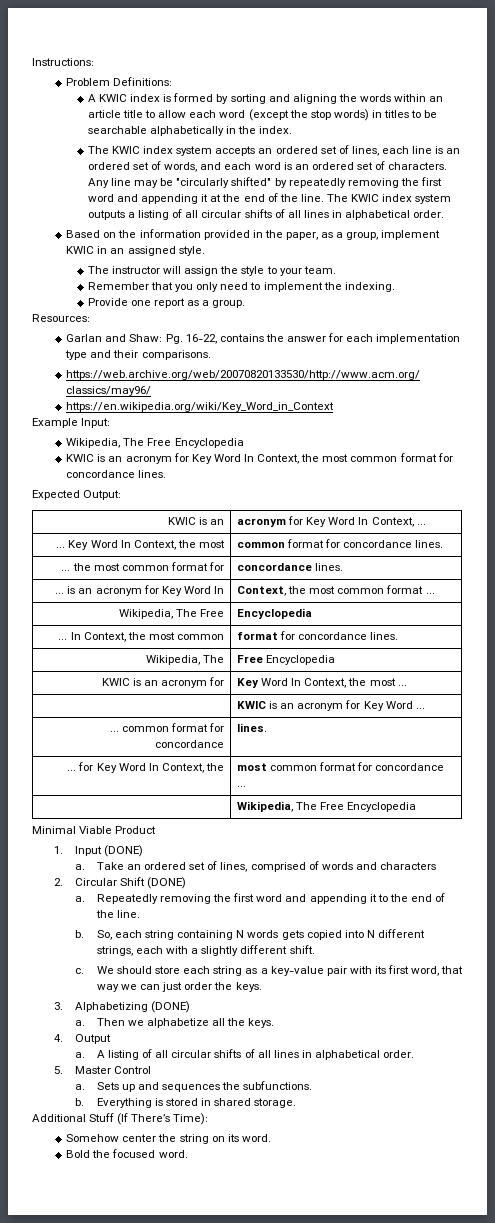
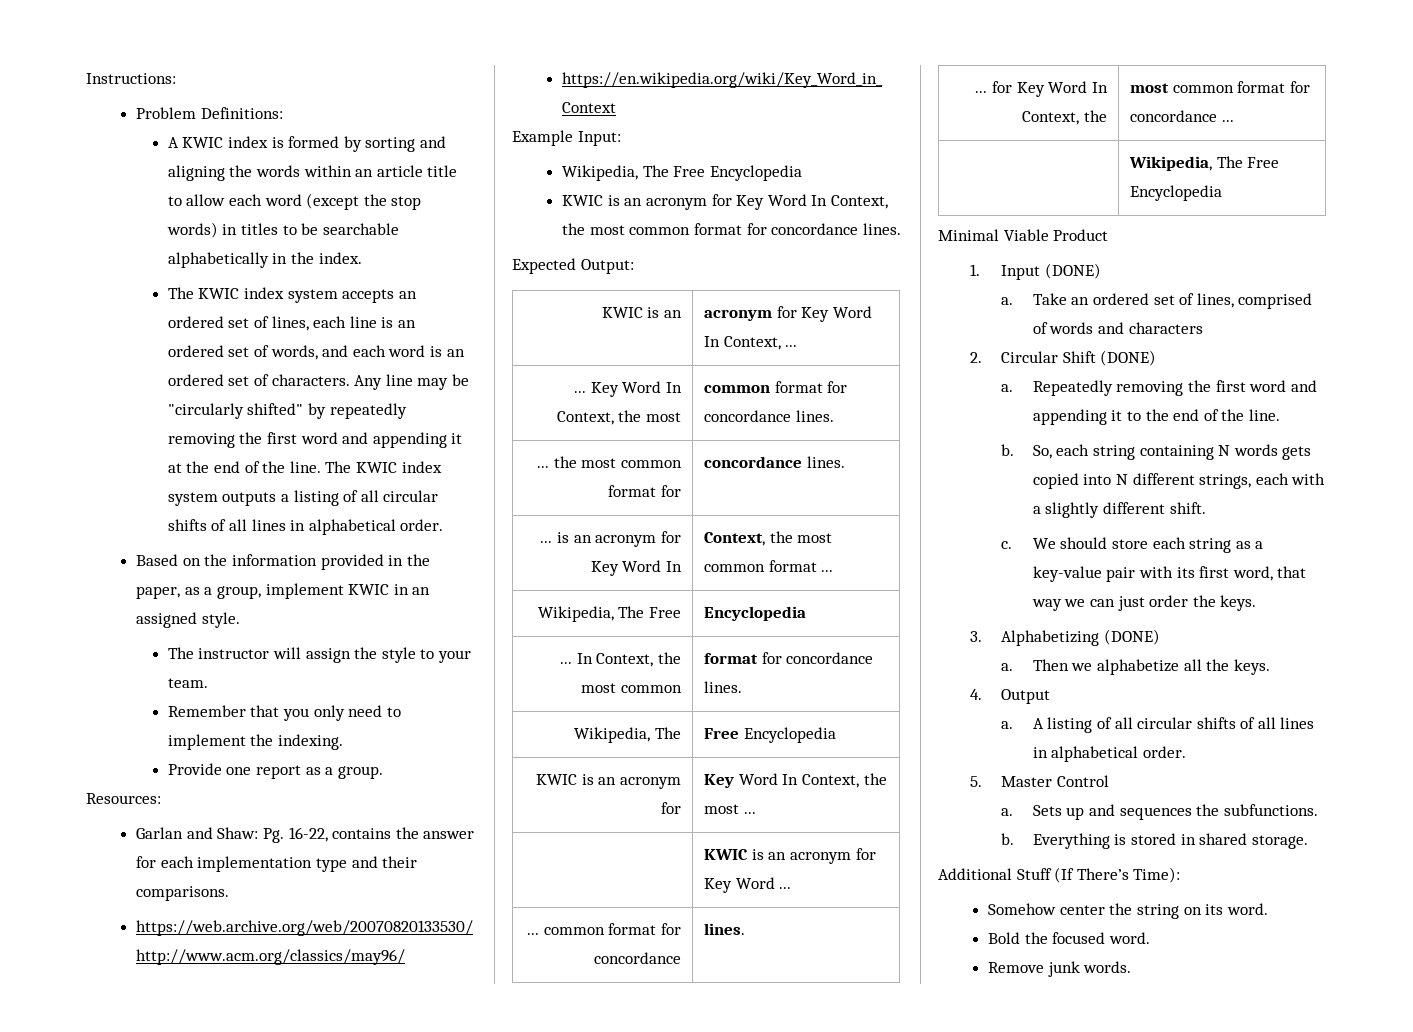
(188, 1154) none -> [988,961,1132,977] // Remove junk words.

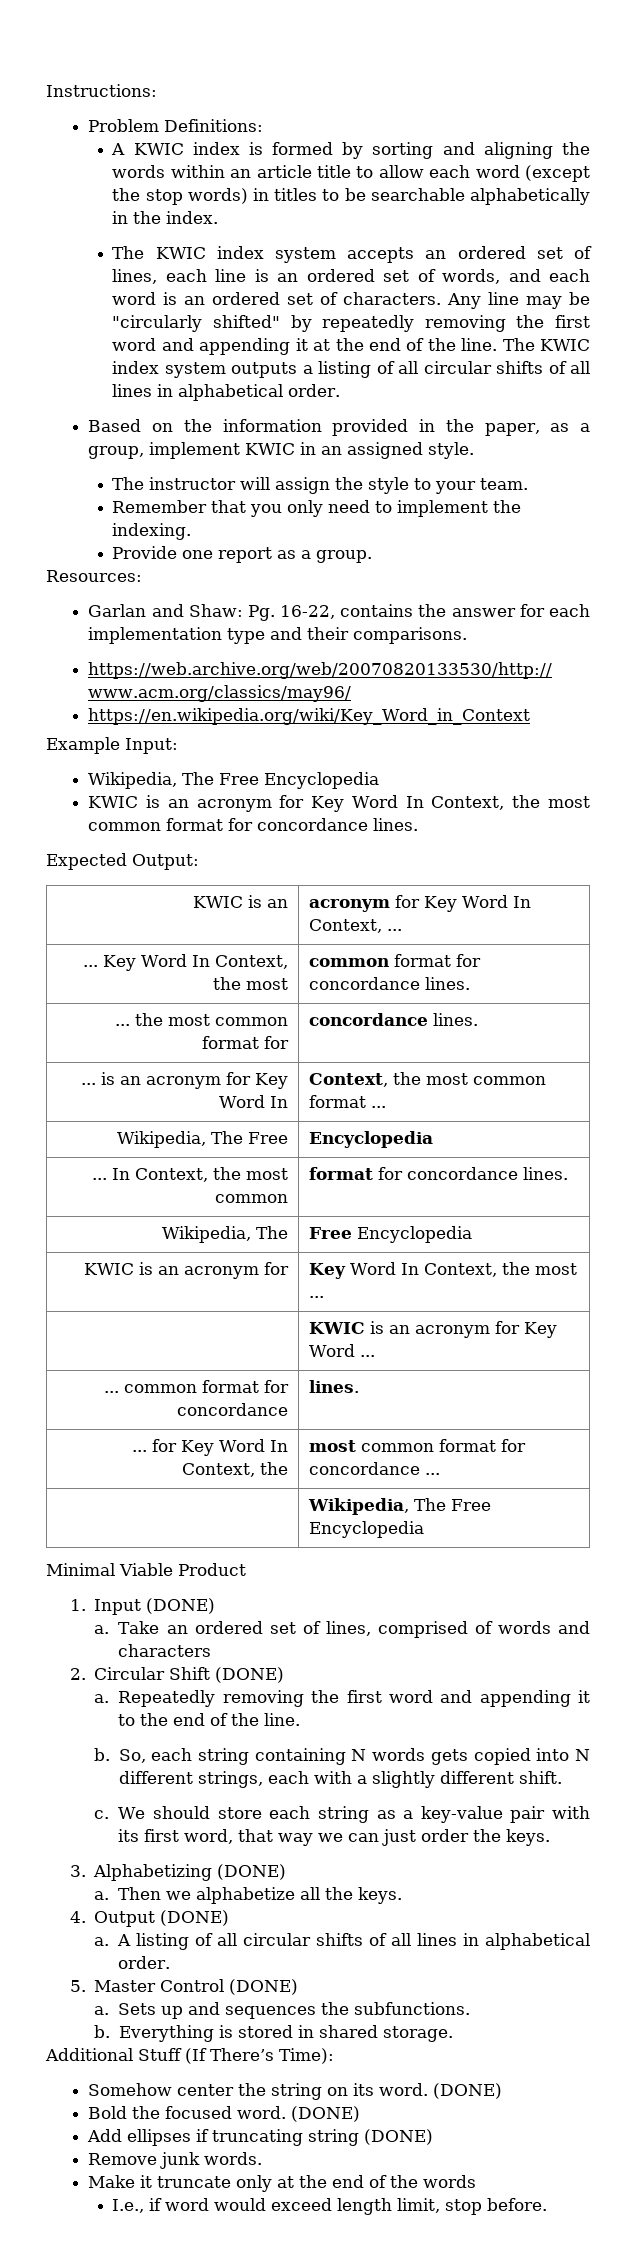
(1051, 696) none -> [160,1910,230,1926] (DONE)
(1109, 781) none -> [229,1979,299,1995] (DONE)
(1268, 909) none -> [433,2083,503,2099] (DONE)
[988,961,1132,977] // Remove junk words. -> [291,2106,361,2122] [87,2129,434,2146] [88,2152,263,2169] [88,2175,477,2192] [112,2198,548,2215] (DONE) // Add ellipses if truncating string (DONE) // Remove junk words. // Make it truncate only at the end of the words // I.e., if word would exceed length limit, stop before.

